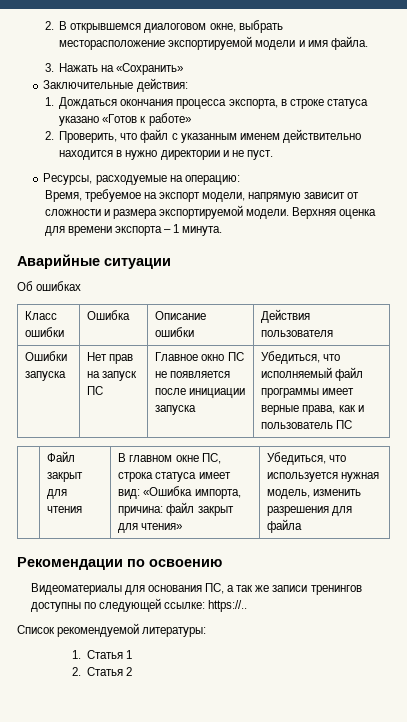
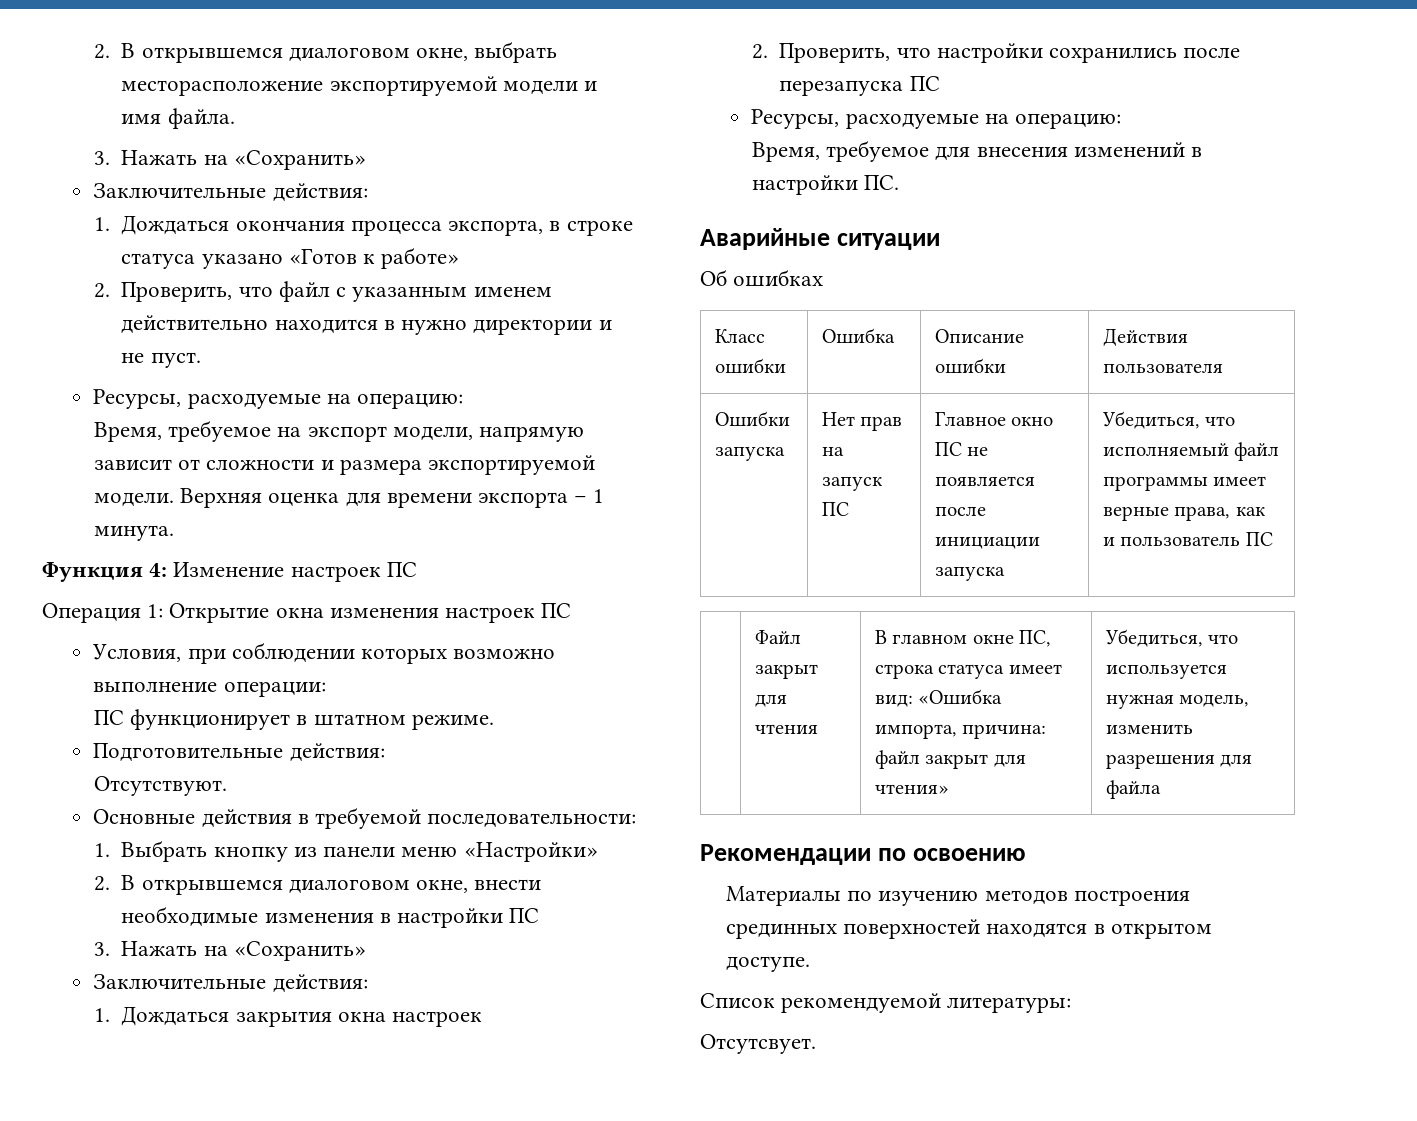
(223, 231) none -> [42,562,417,582] [42,603,572,623] [92,642,556,664] [93,681,326,697] [93,709,494,730] [93,743,385,762] [93,776,227,796] [93,807,637,829] [93,840,598,862] [93,875,542,895] [121,906,540,928] [93,941,366,961] [93,974,368,993] [93,1006,483,1027] [751,43,1241,63] [779,76,940,96] [751,109,1121,129] [751,140,1203,162] [751,175,900,195] // Функция 4: Изменение настроек ПС // Операция 1: Открытие окна изменения настроек ПС // Условия, при соблюдении которых возможно выполнение операции: // ПС функционирует в штатном режиме. // Подготовительные действия: // Отсутствуют. // Основные действия в требуемой последовательности: // 1. Выбрать кнопку из панели меню «Настройки» // 2. В открывшемся диалоговом окне, внести необходимые изменения в настройки ПС // 3. Нажать на «Сохранить» // Заключительные действия: // 1. Дождаться закрытия окна настроек // 2. Проверить, что настройки сохранились после перезапуска ПС // Ресурсы, расходуемые на операцию: // Время, требуемое для внесения изменений в настройки ПС.
[30,583,362,595] [30,598,248,612] [17,623,207,637] [72,650,132,659] [72,667,132,676] Видеоматериалы для основания ПС, а так же записи тренингов доступны по следующей ссылке: https://.. // Список рекомендуемой литературы: // 1. Статья 1 // 2. Статья 2 -> [725,886,1190,906] [725,919,1212,939] [725,956,810,972] [700,993,1072,1013] [700,1034,816,1054] Материалы по изучению методов построения срединных поверхностей находятся в открытом доступе. // Список рекомендуемой литературы: // Отсутсвует.

